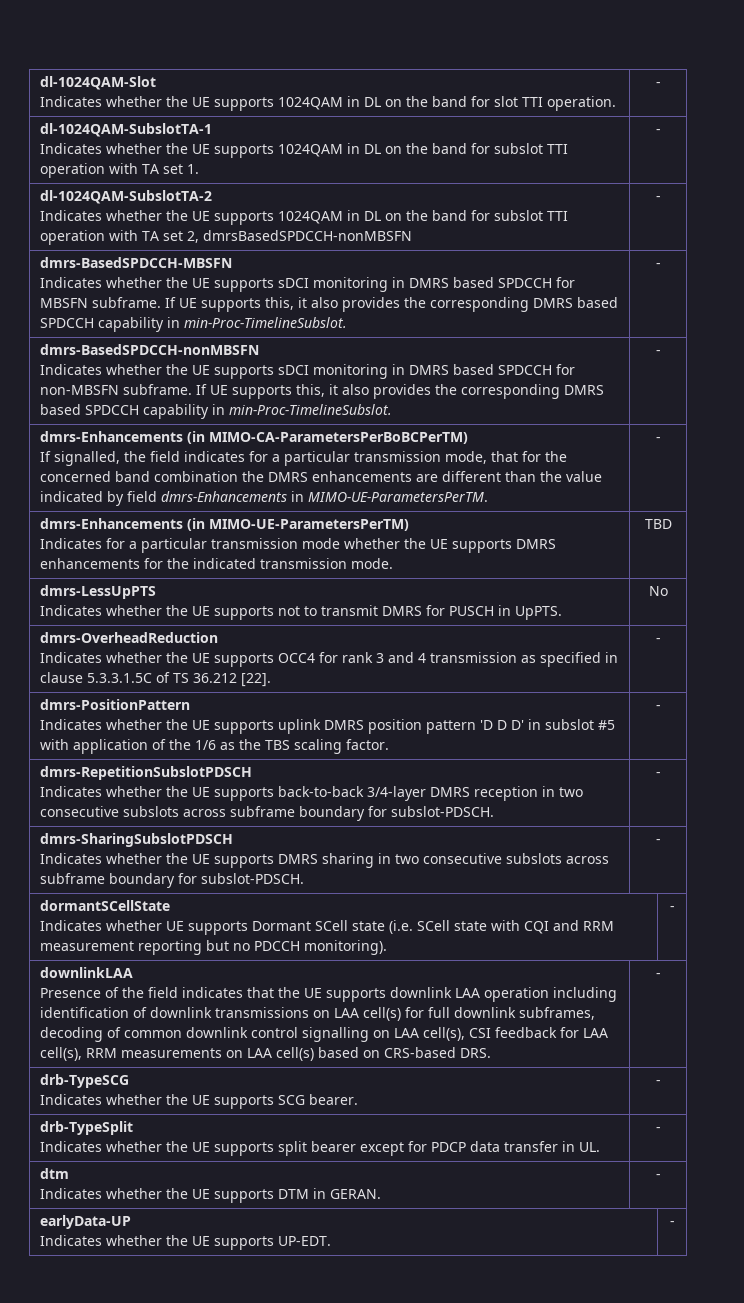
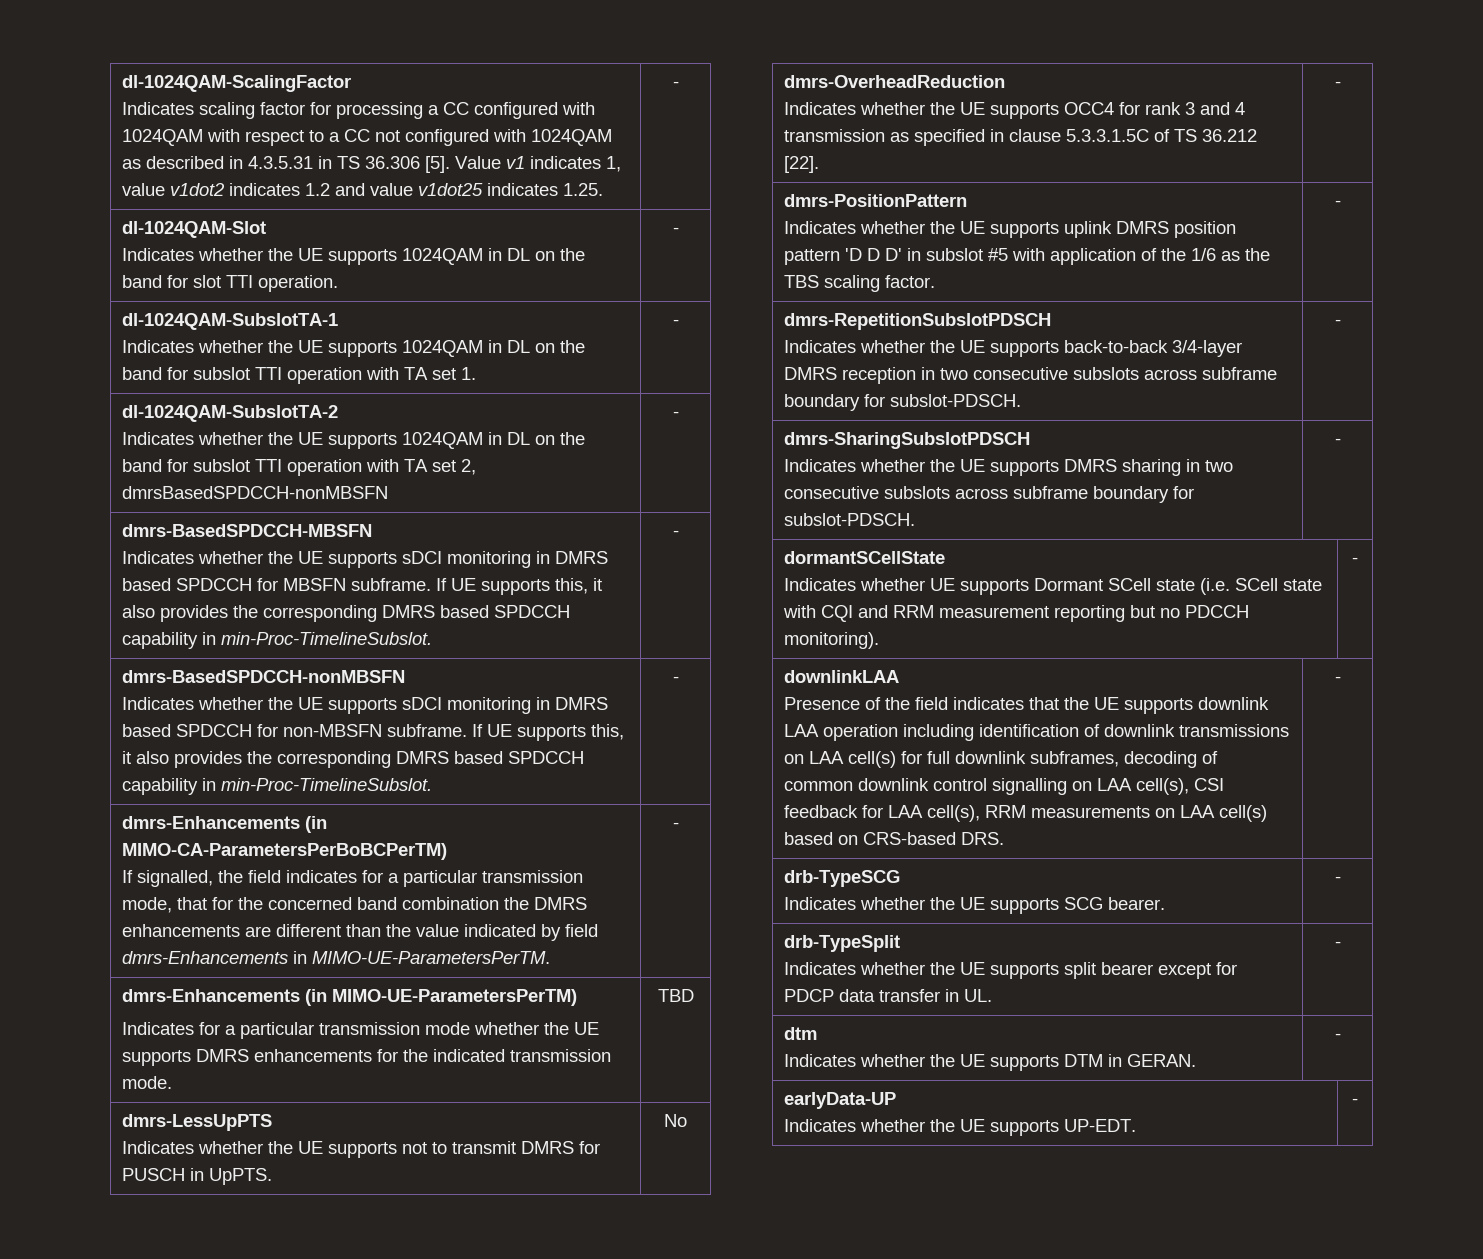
(39, 83) none -> [122,75,352,92] [122,102,596,119] [122,129,613,146] [122,156,622,173] [122,183,604,196] [672,81,679,88] dl-1024QAM-ScalingFactor // Indicates scaling factor for processing a CC configured with 1024QAM with respect to a CC not configured with 1024QAM as described in 4.3.5.31 in TS 36.306 [5]. Value v1 indicates 1, value v1dot2 indicates 1.2 and value v1dot25 indicates 1.25. | - //

